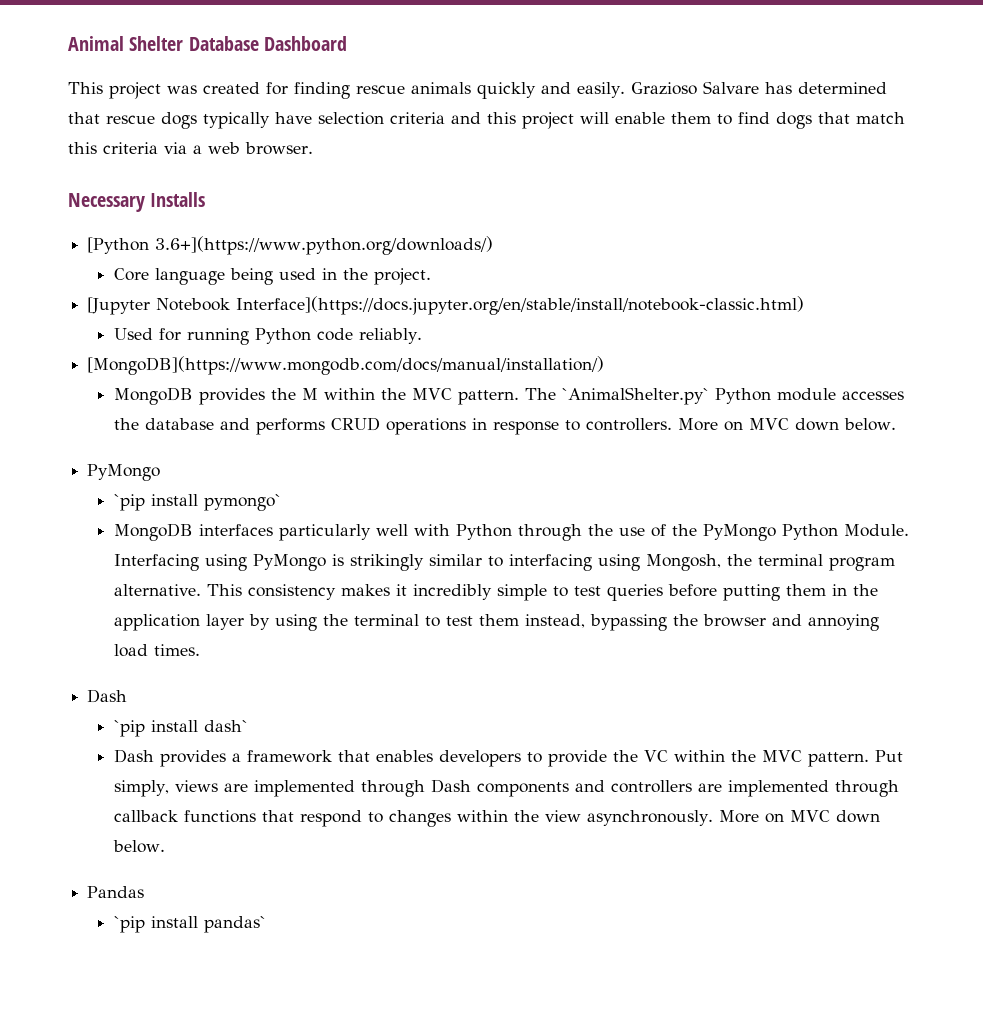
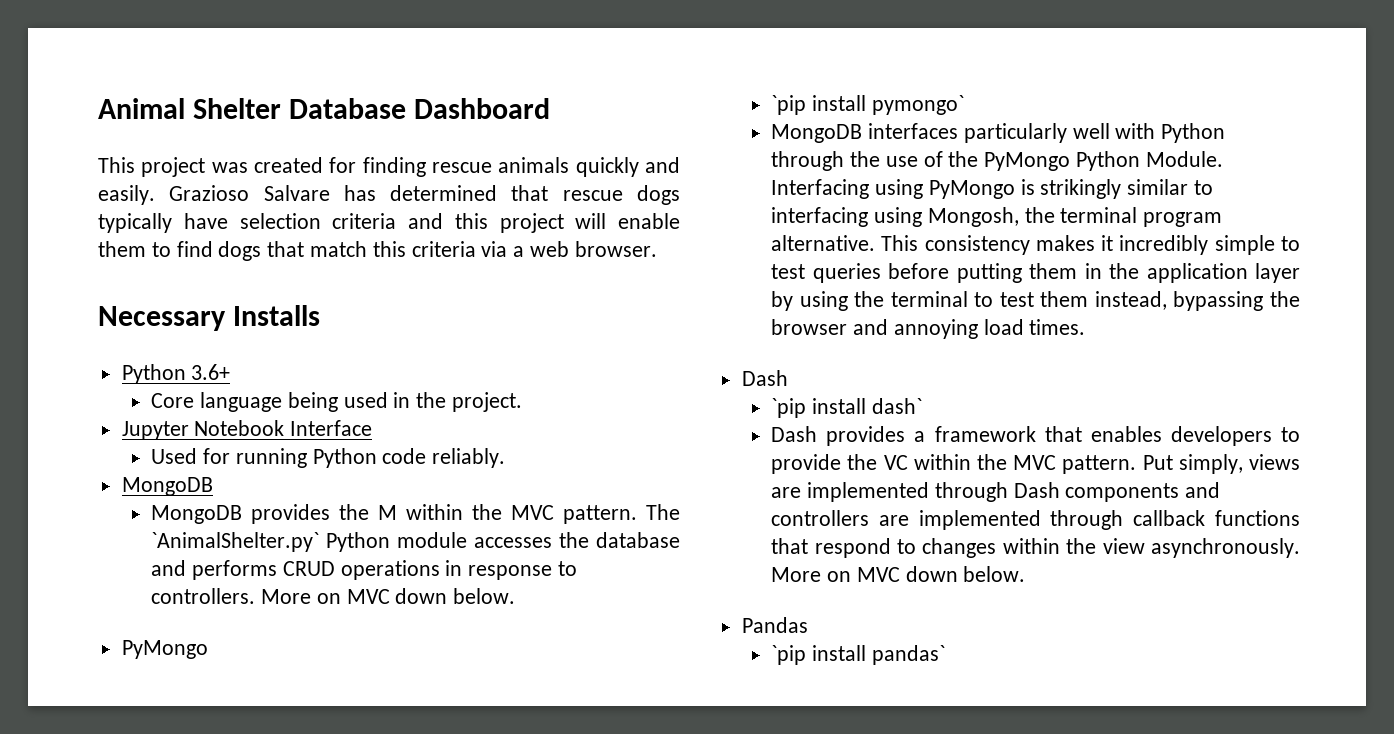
[87,236,494,255] [Python 3.6+](https://www.python.org/downloads/) -> [121,364,231,384] Python 3.6+
[87,296,805,315] [Jupyter Notebook Interface](https://docs.jupyter.org/en/stable/install/notebook-classic.html) -> [121,420,373,440] Jupyter Notebook Interface
[87,356,605,375] [MongoDB](https://www.mongodb.com/docs/manual/installation/) -> [121,477,213,496] MongoDB

